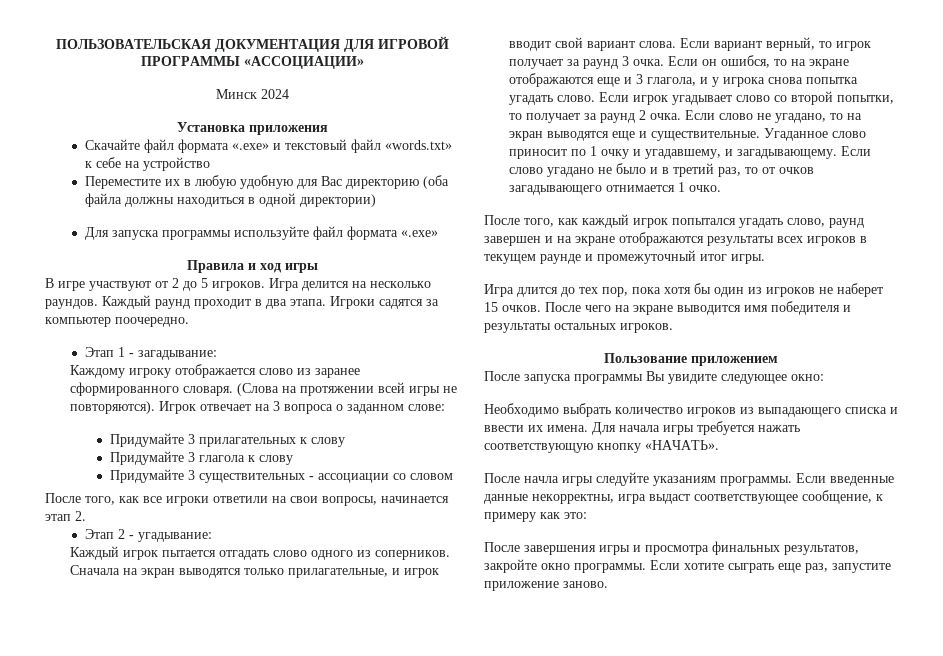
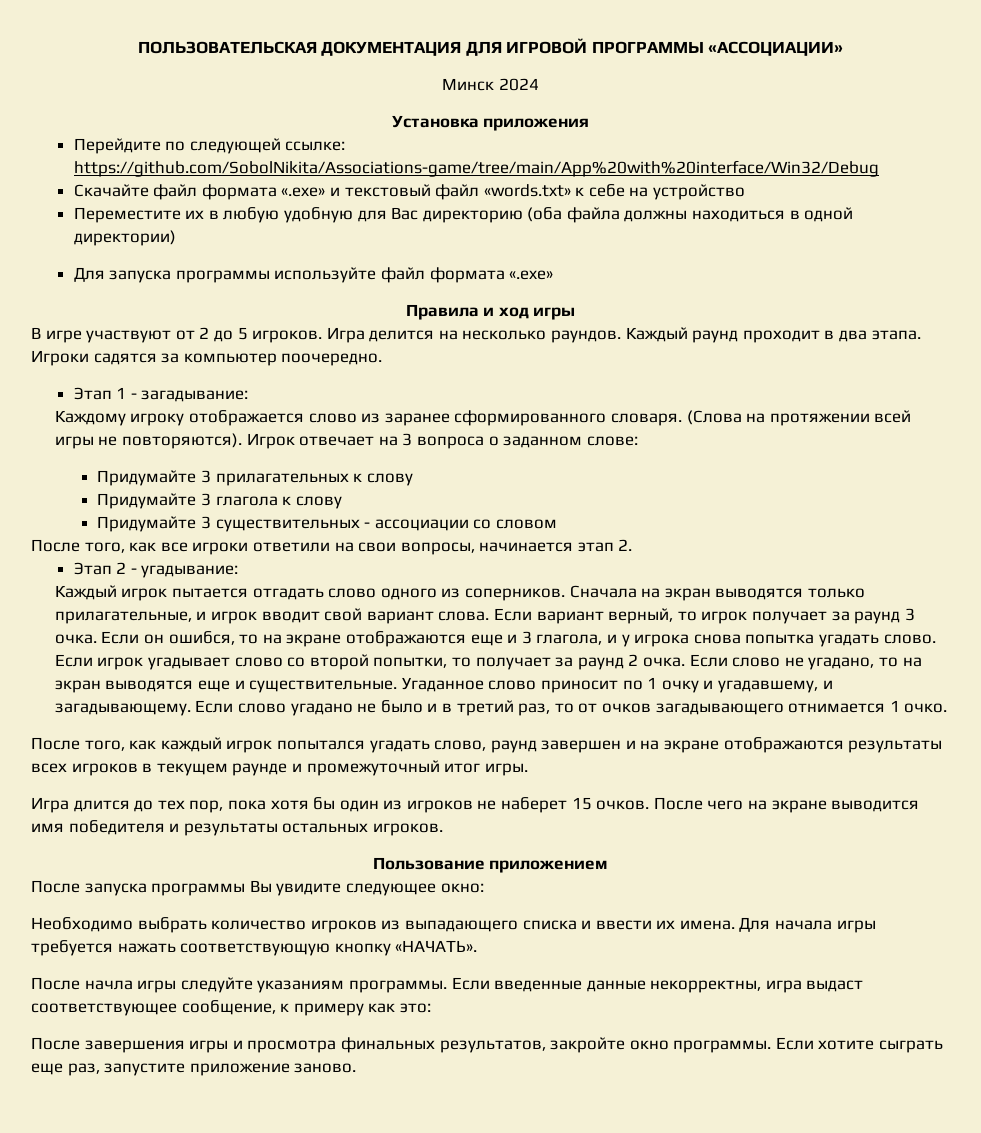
(328, 130) none -> [73,138,346,154] [73,160,879,177] // Перейдите по следующей ссылке: https://github.com/SobolNikita/Associations-game/tree/main/App%20with%20interface/Win32/Debug

